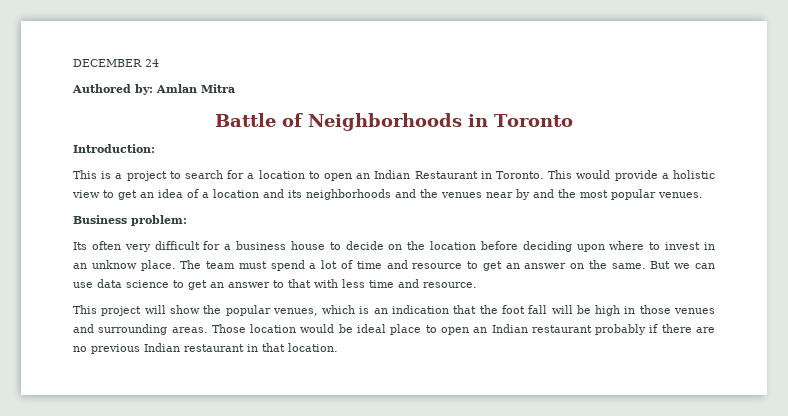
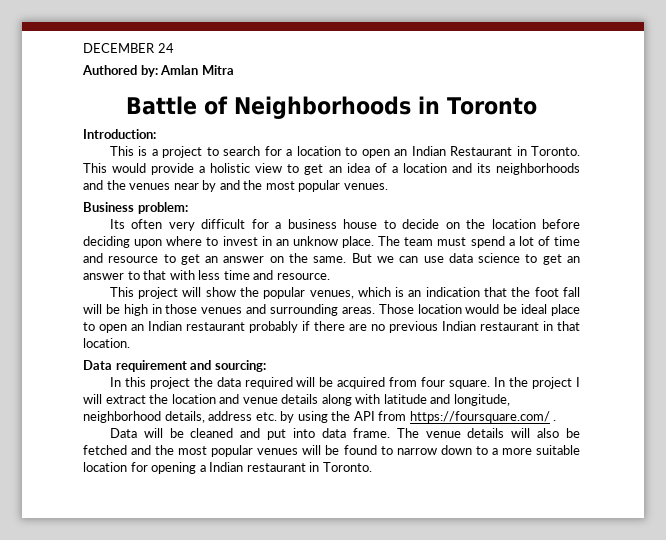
(338, 347) none -> [83,360,266,372] [109,377,581,389] [83,394,510,406] [83,411,557,423] [109,428,580,440] [83,445,580,457] [83,462,372,474] // Data requirement and sourcing: // In this project the data required will be acquired from four square. In the project I will extract the location and venue details along with latitude and longitude, neighborhood details, address etc. by using the API from https://foursquare.com/ . // Data will be cleaned and put into data frame. The venue details will also be fetched and the most popular venues will be found to narrow down to a more suitable location for opening a Indian restaurant in Toronto.

